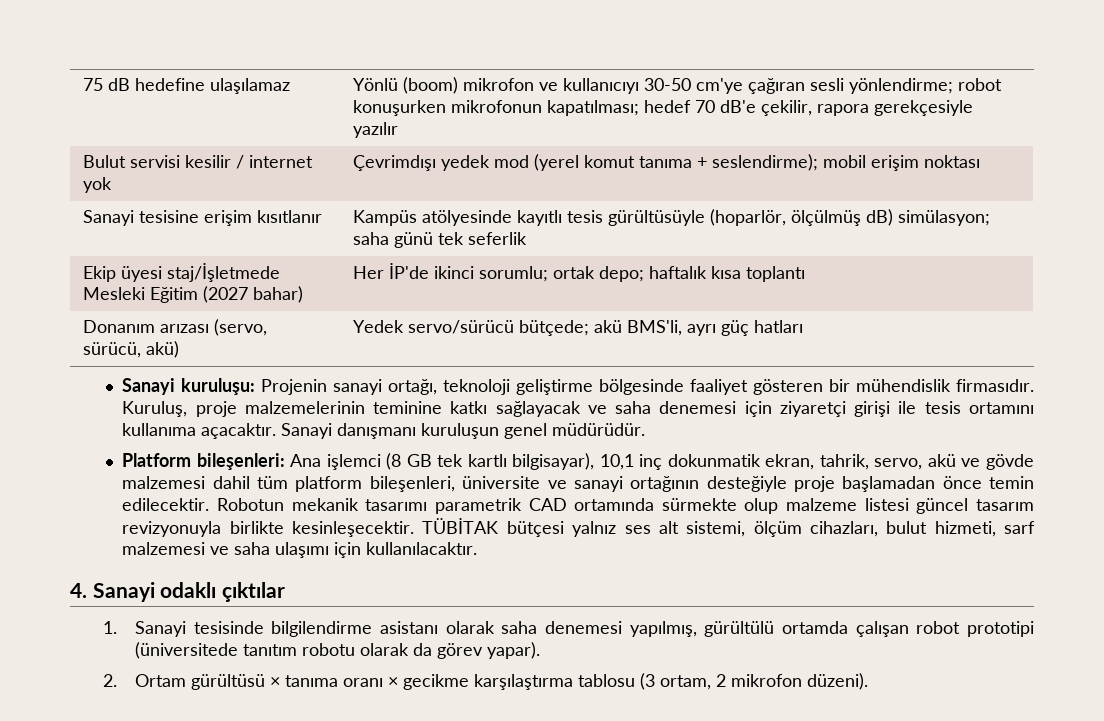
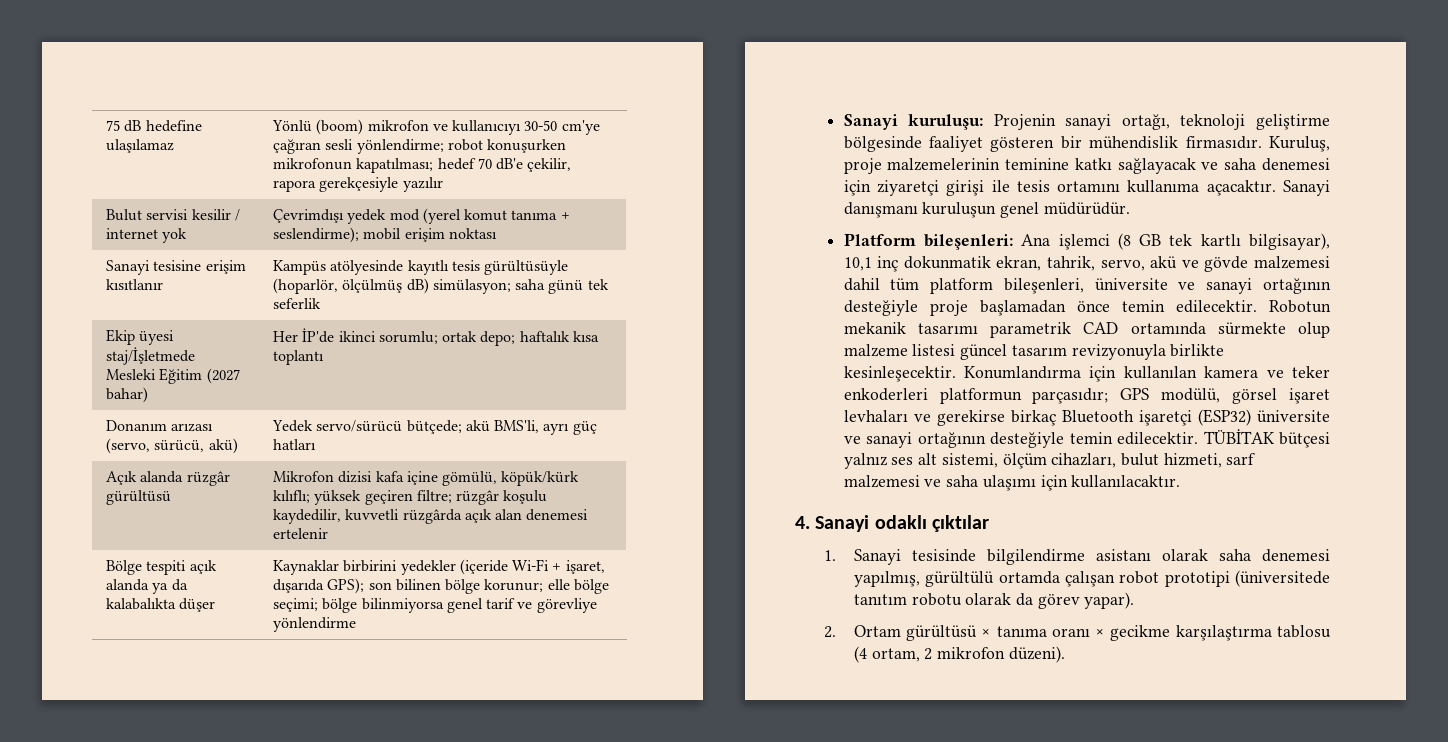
(804, 326) none -> [105,471,230,486] [105,490,171,505] [272,471,580,486] [272,490,548,505] [272,509,589,524] [272,528,328,539] [105,560,217,575] [105,579,188,594] [105,598,216,612] [272,559,605,575] [272,578,610,594] [272,598,597,613] [272,617,356,632] // Açık alanda rüzgâr gürültüsü | Mikrofon dizisi kafa içine gömülü, köpük/kürk kılıflı; yüksek geçiren filtre; rüzgâr koşulu kaydedilir, kuvvetli rüzgârda açık alan denemesi ertelenir // Bölge tespiti açık alanda ya da kalabalıkta düşer | Kaynaklar birbirini yedekler (içeride Wi-Fi + işaret, dışarıda GPS); son bilinen bölge korunur; elle bölge seçimi; bölge bilinmiyorsa genel tarif ve görevliye yönlendirme
(415, 529) none -> [964,366,1330,382] [843,388,1330,404] [843,409,1330,426] [843,432,1199,448] Konumlandırma için kullanılan kamera ve teker enkoderleri platformun parçasıdır; GPS modülü, görsel işaret levhaları ve gerekirse birkaç Bluetooth işaretçi (ESP32) üniversite ve sanayi ortağının desteğiyle temin edilecektir.
[640,673,656,690] (3 -> [853,646,867,663] (4

